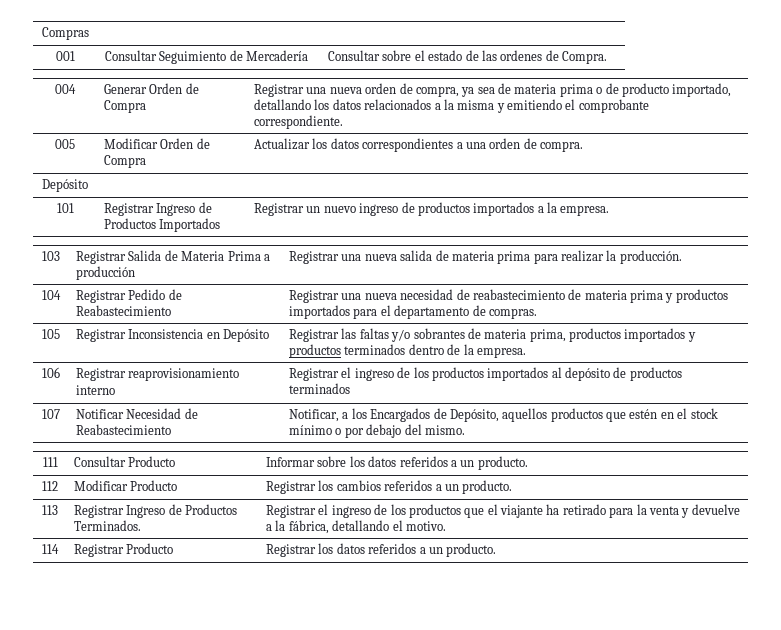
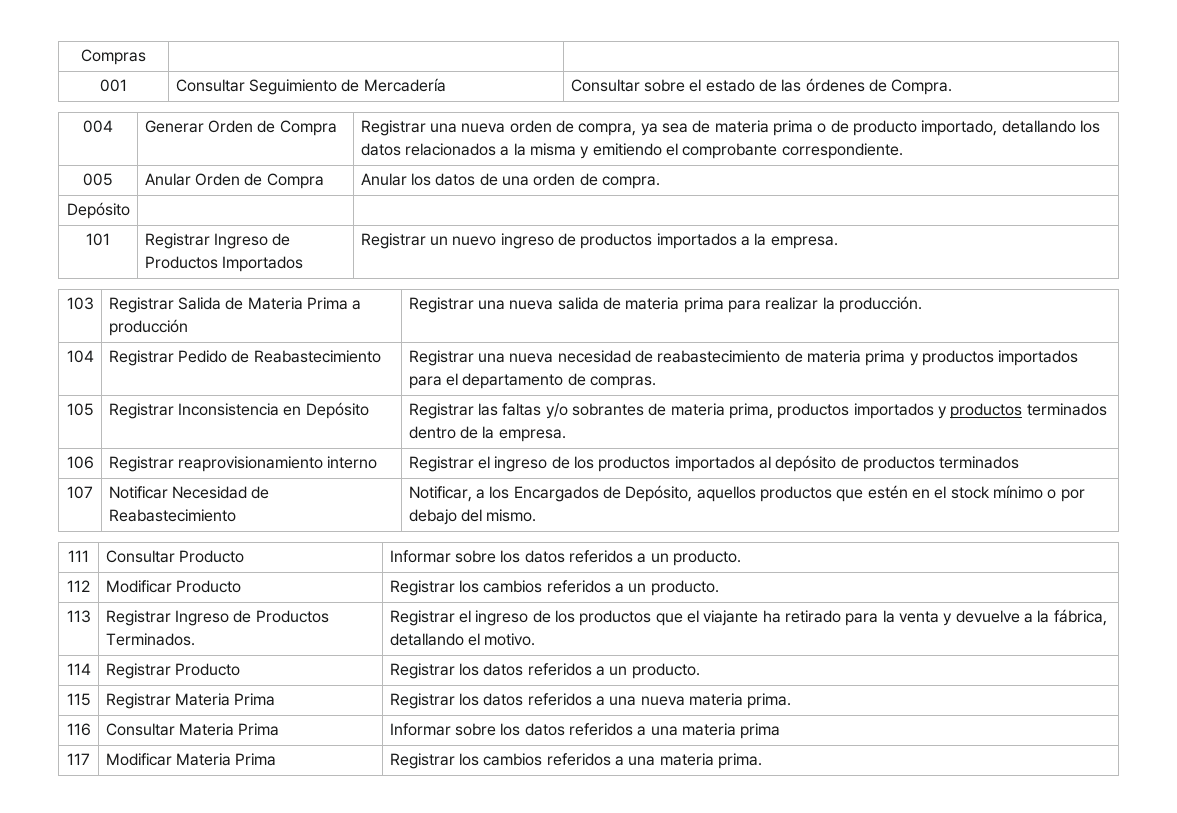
[500,50,543,61] ordenes -> [805,78,865,92] órdenes
[104,138,210,149] [104,155,147,168] [254,138,463,152] Modificar Orden de Compra | Actualizar los datos correspondientes a -> [144,173,324,189] [360,173,498,186] Anular Orden de Compra | Anular los datos de
(497, 550) none -> [66,693,91,706] [105,693,276,709] [389,693,792,709] [66,723,91,736] [105,723,280,736] [389,723,781,739] [67,753,90,765] [105,753,277,766] [389,753,763,769] // 115 | Registrar Materia Prima | Registrar los datos referidos a una nueva materia prima. // 116 | Consultar Materia Prima | Informar sobre los datos referidos a una materia prima // 117 | Modificar Materia Prima | Registrar los cambios referidos a una materia prima.

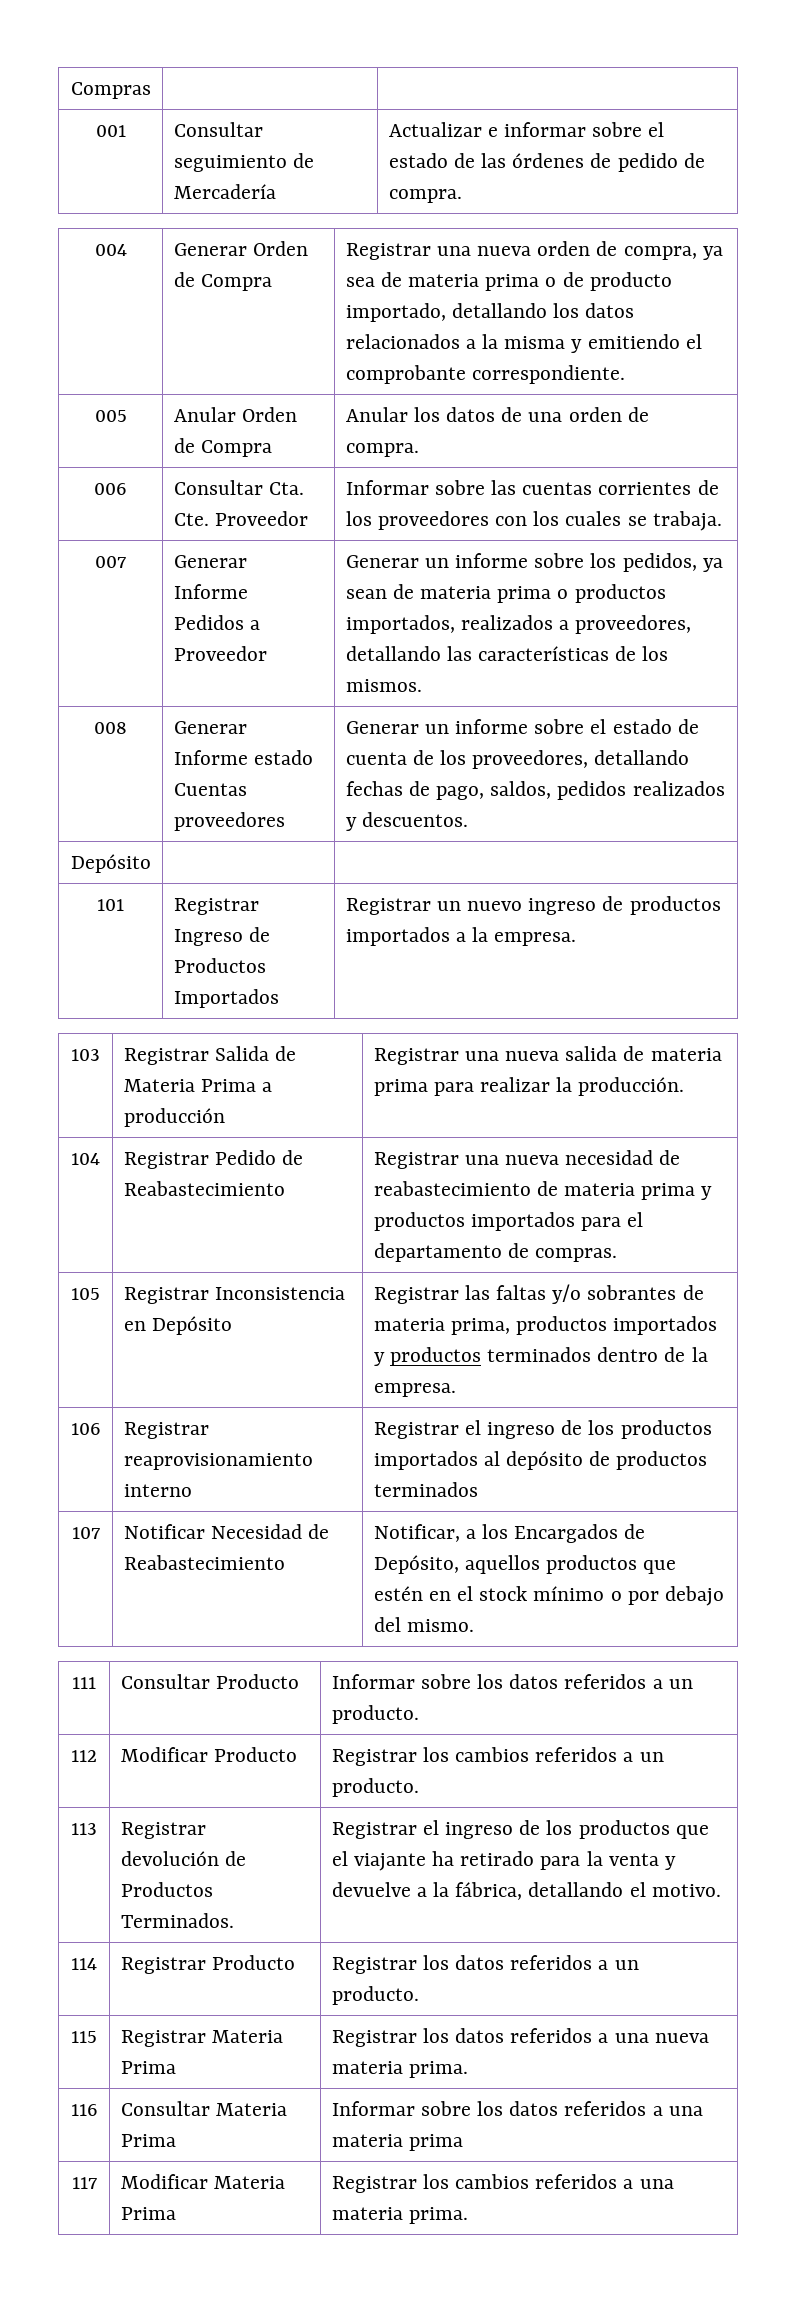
[249,79,338,95] Seguimiento -> [173,155,287,172] seguimiento
[570,79,640,92] Consultar -> [388,122,586,137] Actualizar e informar
[891,79,953,95] Compra. -> [617,153,705,172] [388,189,462,203] pedido de compra.
(661, 182) none -> [94,483,127,495] [173,480,304,495] [173,511,308,526] [345,480,719,495] [345,511,722,531] [95,556,126,568] [173,555,247,568] [173,584,248,599] [173,615,260,630] [173,646,267,661] [345,553,723,572] [345,584,666,603] [345,615,692,634] [345,646,669,661] [345,679,422,692] [94,722,127,734] [173,721,247,734] [173,750,313,765] [173,783,247,796] [173,812,285,831] [345,719,699,734] [345,750,690,769] [345,781,725,800] [345,812,468,831] // 006 | Consultar Cta. Cte. Proveedor | Informar sobre las cuentas corrientes de los proveedores con los cuales se trabaja. // 007 | Generar Informe Pedidos a Proveedor | Generar un informe sobre los pedidos, ya sean de materia prima o productos importados, realizados a proveedores, detallando las características de los mismos. // 008 | Generar Informe estado Cuentas proveedores | Generar un informe sobre el estado de cuenta de los proveedores, detallando fechas de pago, saldos, pedidos realizados y descuentos.
[175,610,230,626] Ingreso -> [120,1851,219,1866] devolución

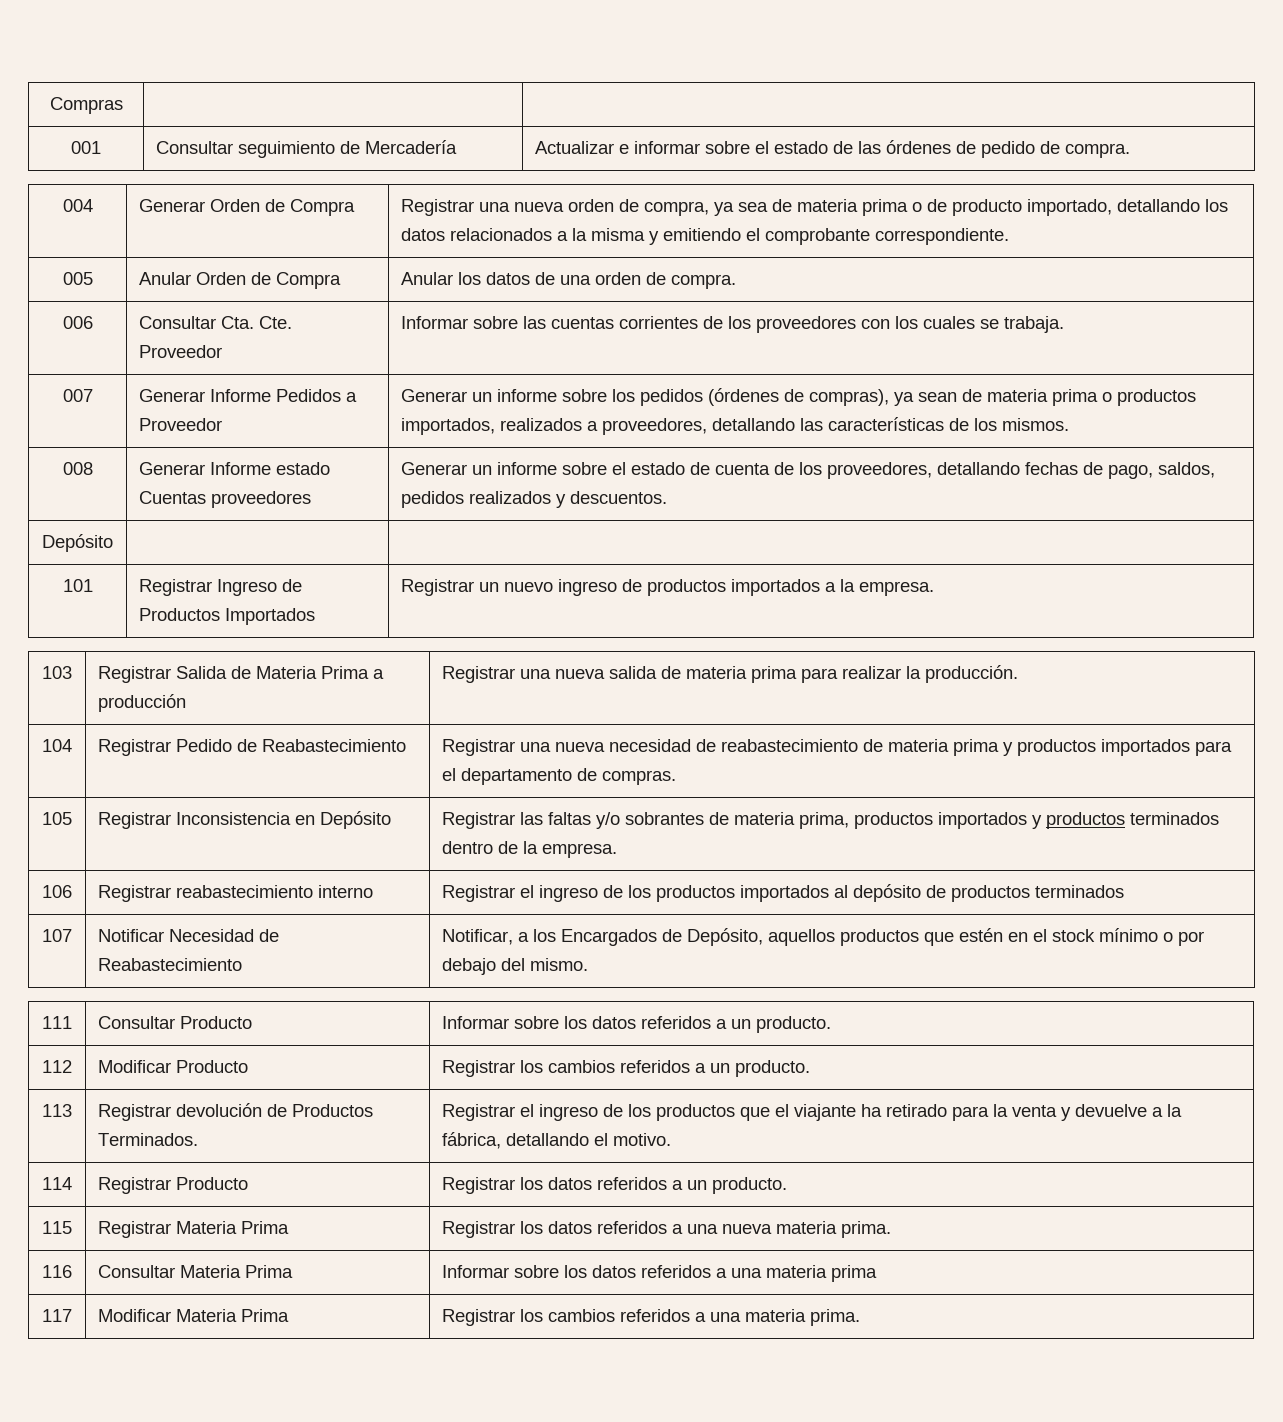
[622,553,697,572] pedidos, -> [640,388,890,406] pedidos (órdenes de compras),
[123,1453,313,1470] reaprovisionamiento -> [176,885,314,898] reabastecimiento

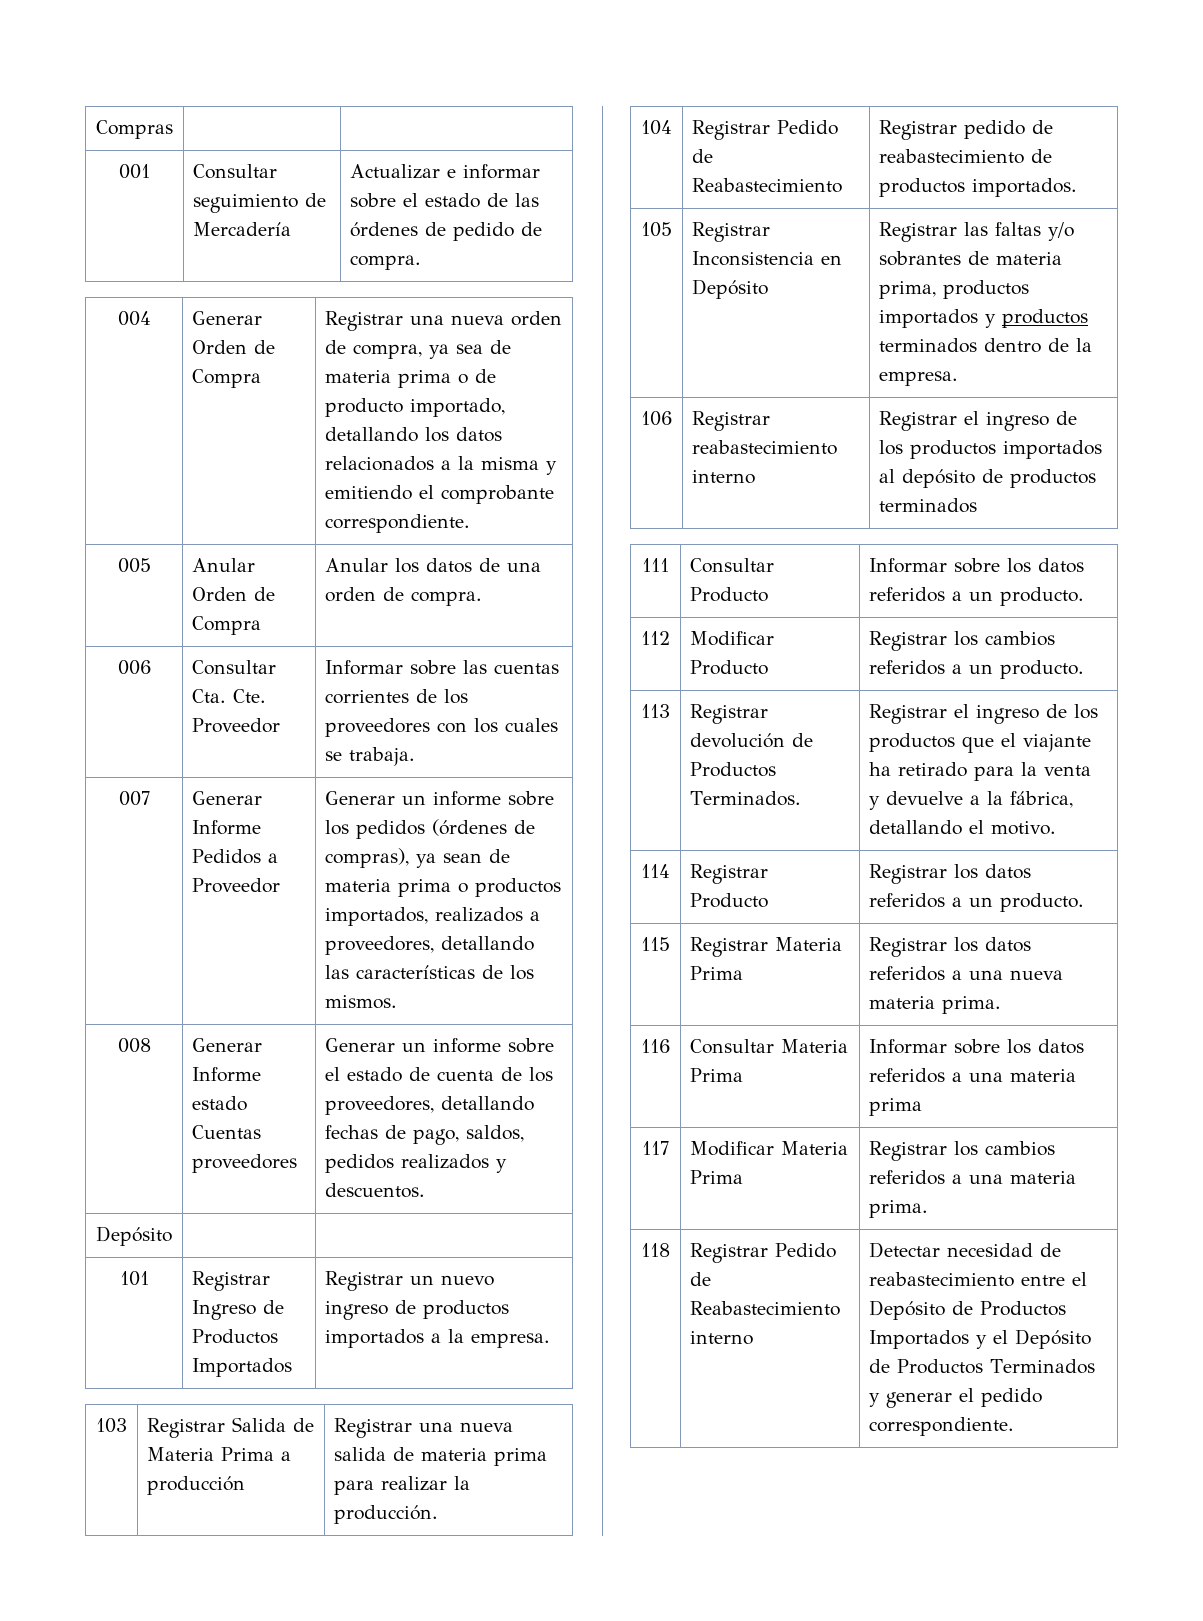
[520,739,1233,756] [442,768,677,785] una nueva necesidad de reabastecimiento de materia prima y productos importados para el departamento de compras. -> [964,120,1054,139] [879,149,1053,164] [879,178,1078,197] pedido de reabastecimiento de productos importados.
[42,929,72,942] [98,929,280,942] [98,958,243,971] [442,928,1205,946] [442,958,589,975] // 107 | Notificar Necesidad de Reabastecimiento | Notificar, a los Encargados de Depósito, aquellos productos que estén en el stock mínimo o por debajo del mismo. -> (978, 505) none
(861, 1317) none -> [641,1243,670,1257] [690,1243,837,1263] [690,1272,712,1286] [690,1301,841,1316] [690,1331,754,1345] [869,1242,1062,1258] [869,1272,1088,1287] [869,1300,1067,1320] [869,1329,1092,1349] [869,1359,1096,1374] [869,1388,1043,1408] [869,1417,1015,1436] // 118 | Registrar Pedido de Reabastecimiento interno | Detectar necesidad de reabastecimiento entre el Depósito de Productos Importados y el Depósito de Productos Terminados y generar el pedido correspondiente.

